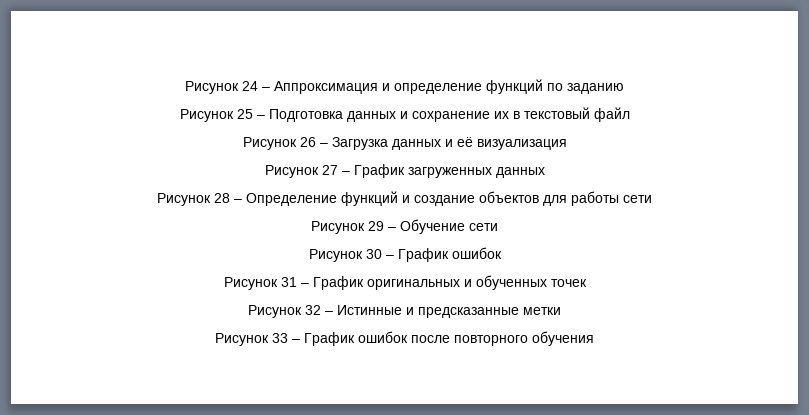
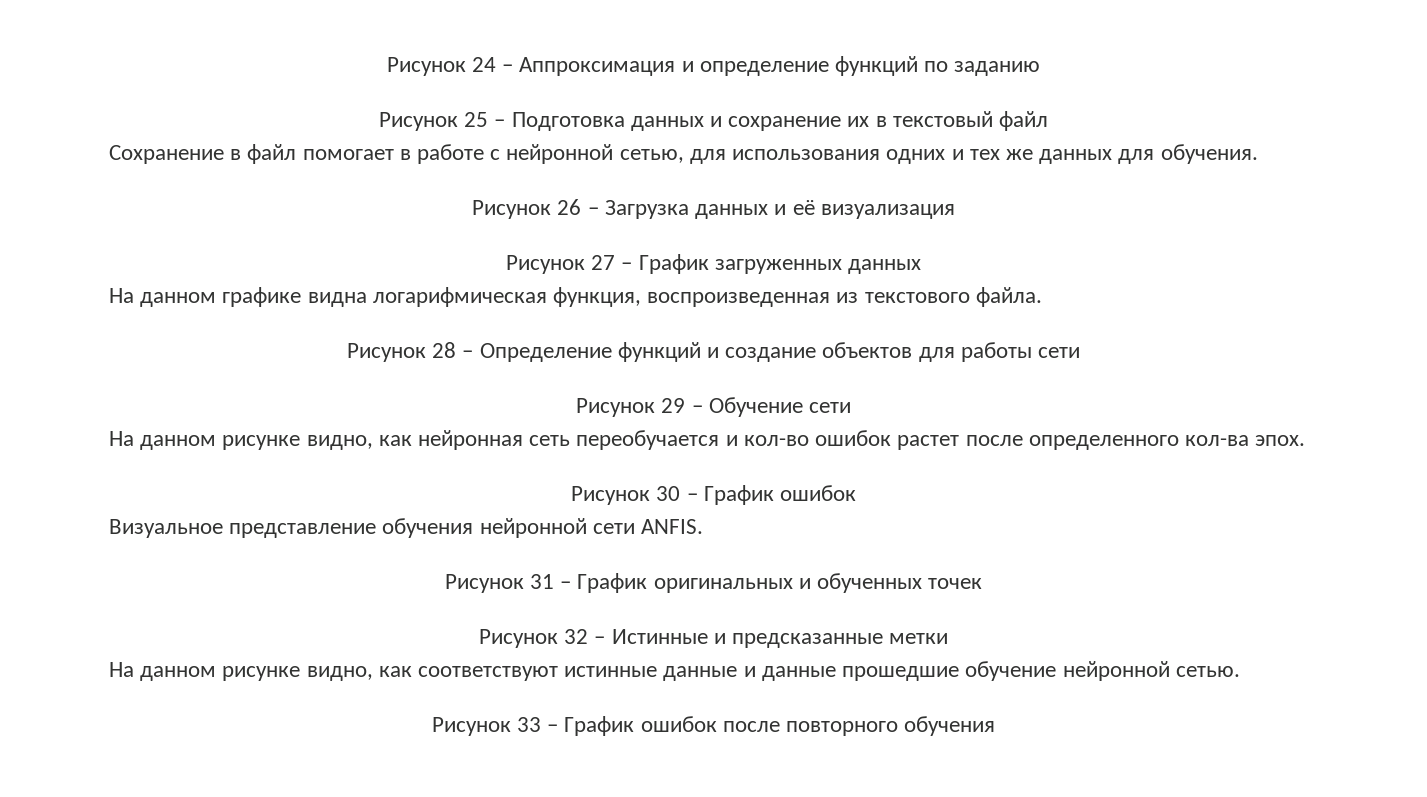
(630, 114) none -> [109,144,1258,164] // Сохранение в файл помогает в работе с нейронной сетью, для использования одних и тех же данных для обучения.
(545, 172) none -> [109,287,1042,307] // На данном графике видна логарифмическая функция, воспроизведенная из текстового файла.
(498, 227) none -> [109,430,1306,450] // На данном рисунке видно, как нейронная сеть переобучается и кол-во ошибок растет после определенного кол-ва эпох.
(502, 253) none -> [109,518,704,538] // Визуальное представление обучения нейронной сети ANFIS.
(561, 311) none -> [109,661,1240,681] // На данном рисунке видно, как соответствуют истинные данные и данные прошедшие обучение нейронной сетью.

